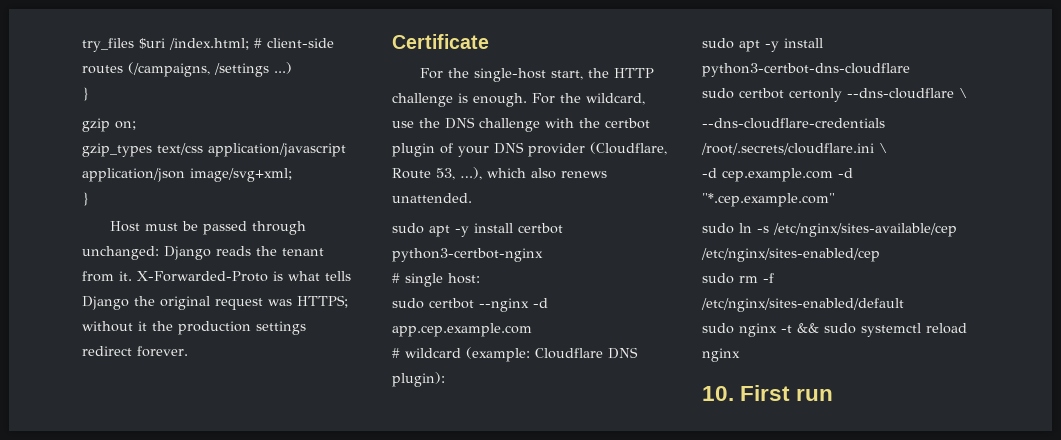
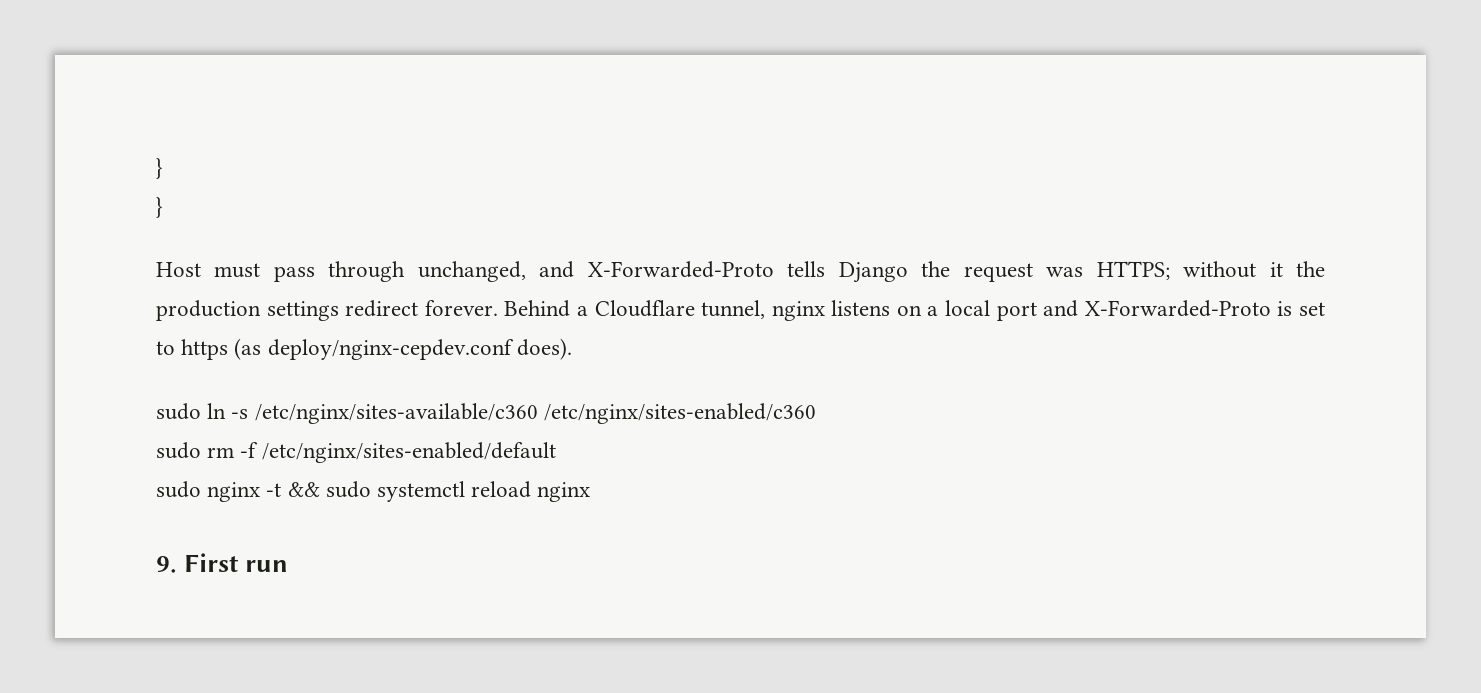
[82,38,334,52] [82,62,292,77] [82,87,89,101] [82,118,136,132] [82,143,346,157] [82,168,292,182] [82,192,89,206] [110,221,307,235] [82,246,324,260] [82,271,320,282] try_files $uri /index.html; # client-side routes (/campaigns, /settings ...) // } // gzip on; // gzip_types text/css application/javascript application/json image/svg+xml; // } // Host must be passed through unchanged: Django reads the tenant from it. X-Forwarded-Proto is what -> [156,158,163,179] [156,197,163,218] [156,261,774,282] } // } // Host must pass through unchanged, and X-Forwarded-Proto
[160,296,210,310] original -> (951, 269) none
[392,34,489,49] [420,68,655,82] [392,93,645,107] [392,117,650,132] [392,142,667,157] [392,167,607,180] [392,193,472,203] [392,223,563,237] [392,248,543,262] [392,273,480,287] [392,298,548,312] [392,323,532,337] [392,347,638,362] [392,372,445,387] [702,38,823,52] [702,63,910,77] [702,88,968,102] [702,118,885,129] [701,143,888,155] [702,168,853,182] [702,193,835,207] // Certificate // For the single-host start, the HTTP challenge is enough. For the wildcard, use the DNS challenge with the certbot plugin of your DNS provider (Cloudflare, Route 53, …), which also renews unattended. // sudo apt -y install certbot python3-certbot-nginx // # single host: // sudo certbot --nginx -d app.cep.example.com // # wildcard (example: Cloudflare DNS plugin): // sudo apt -y install python3-certbot-dns-cloudflare // sudo certbot certonly --dns-cloudflare \ // --dns-cloudflare-credentials /root/.secrets/cloudflare.ini \ // -d cep.example.com -d "*.cep.example.com" -> [504,300,1325,321] [156,338,572,360] Behind a Cloudflare tunnel, nginx listens on a local port and X-Forwarded-Proto is set to https (as deploy/nginx-cepdev.conf does).
[773,223,957,237] [701,248,880,262] /etc/nginx/sites-available/cep /etc/nginx/sites-enabled/cep -> [254,403,816,424] /etc/nginx/sites-available/c360 /etc/nginx/sites-enabled/c360
[702,386,734,401] 10. -> [156,556,177,573] 9.

